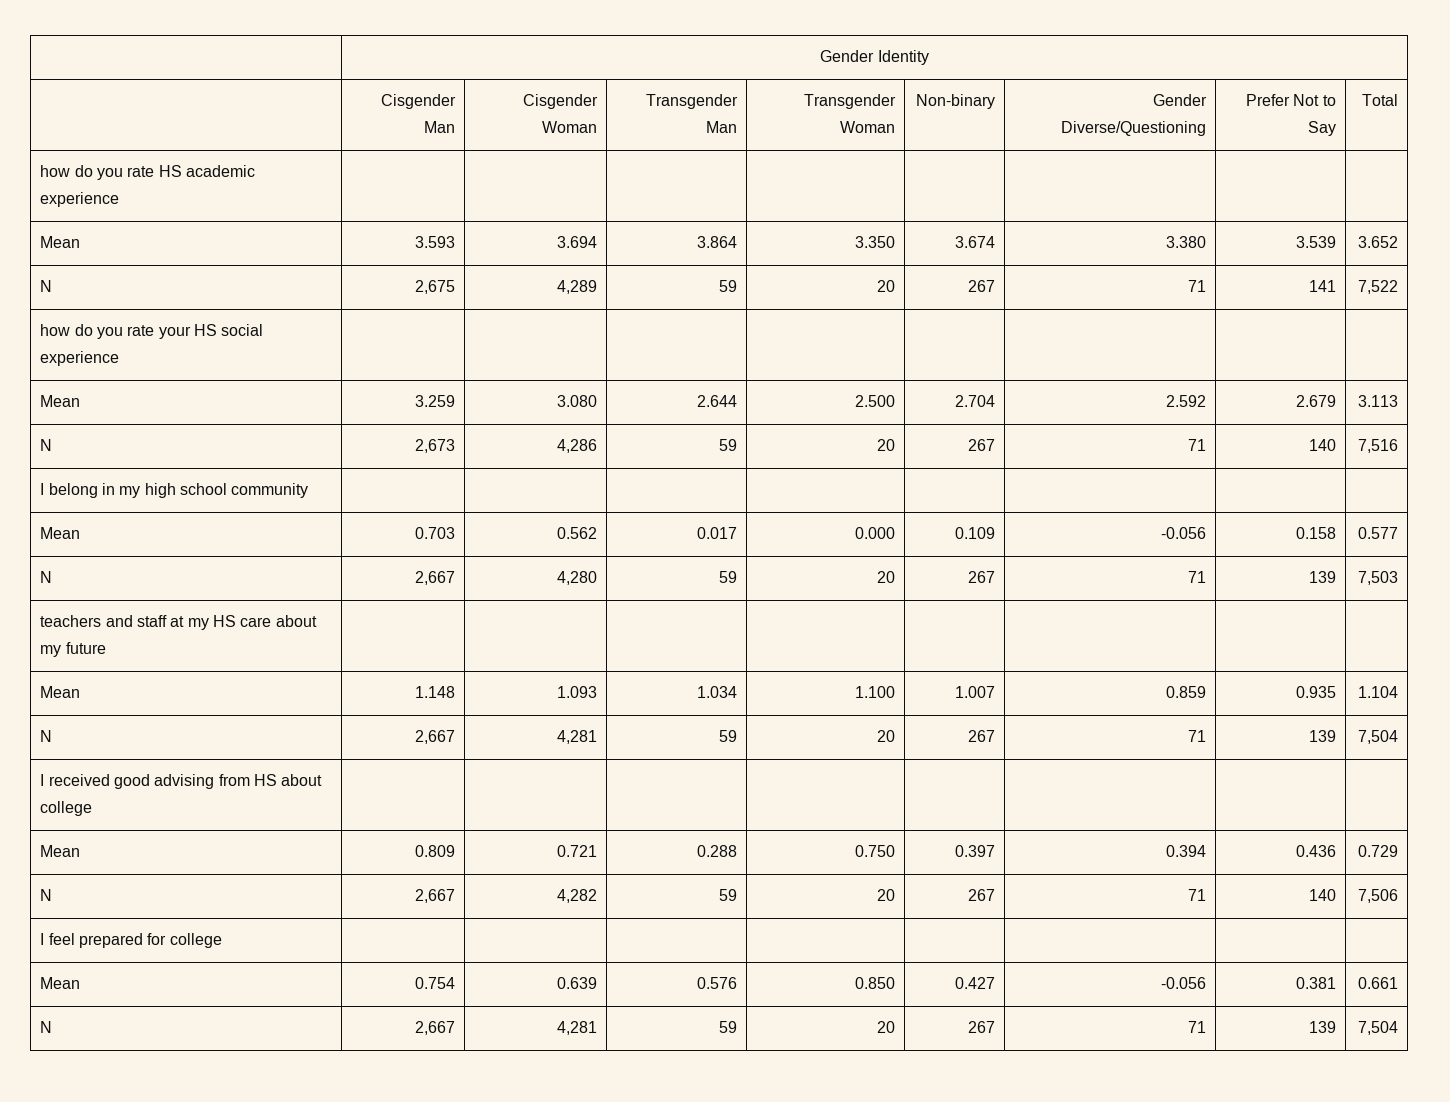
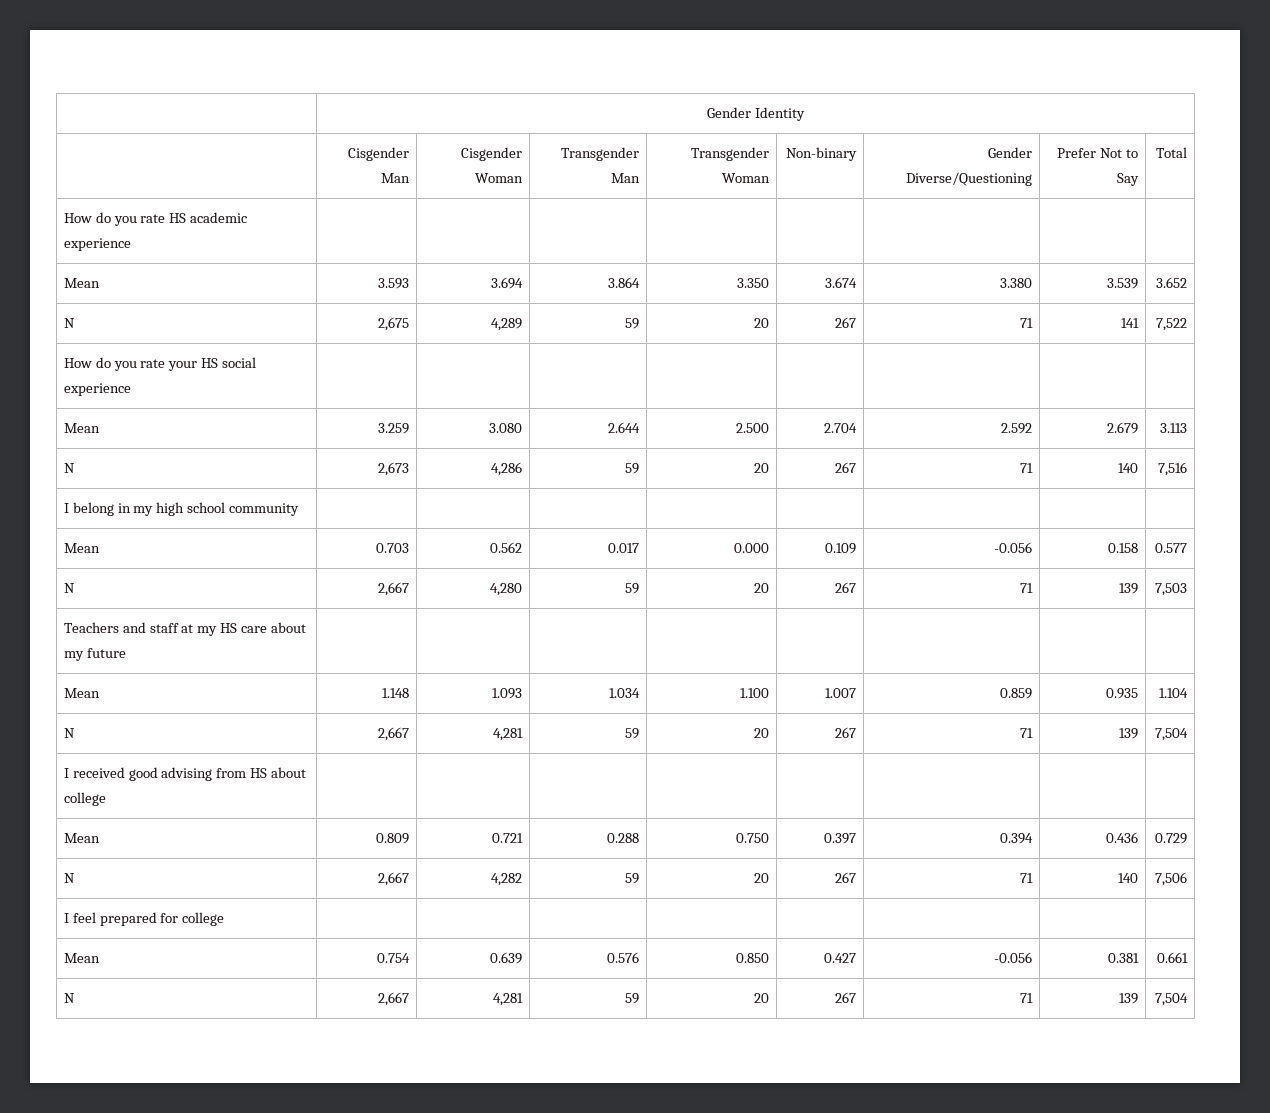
[40,165,71,177] how -> [63,213,92,223] How
[40,324,71,336] how -> [63,358,92,368] How
[40,615,102,627] teachers -> [63,622,119,633] Teachers

